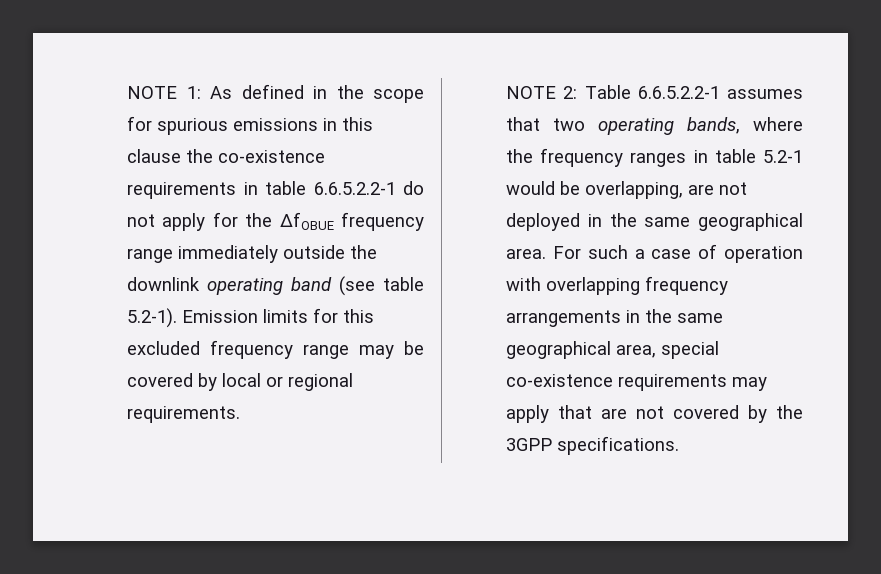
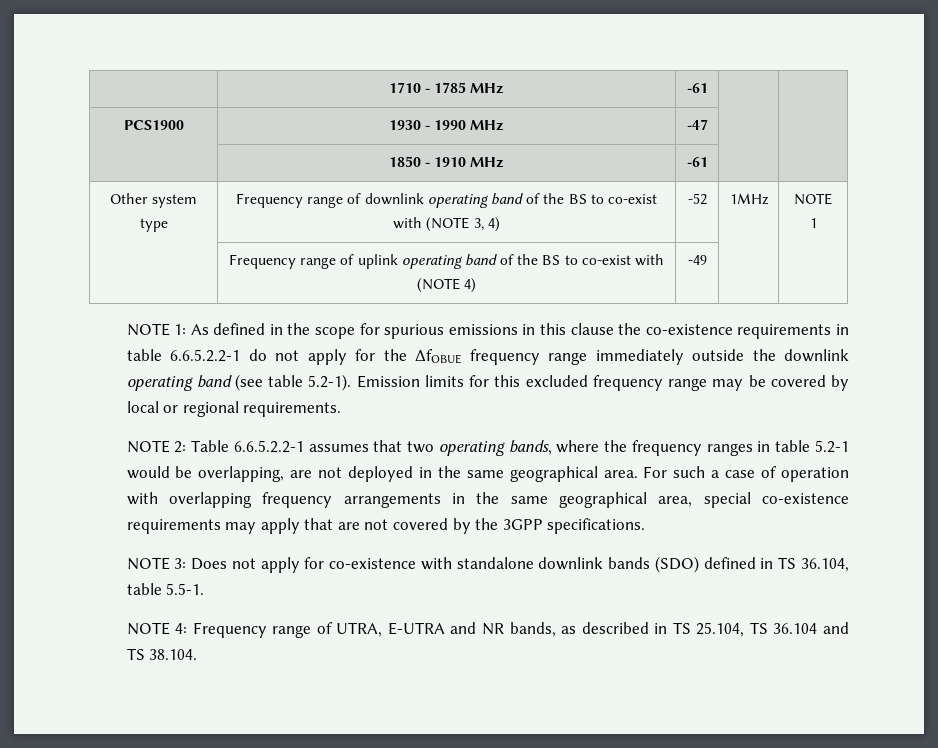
(127, 92) none -> [388,82,505,94] [686,83,708,93] [123,120,184,130] [388,120,505,131] [686,119,708,130] [388,156,505,168] [686,157,708,167] [109,193,198,208] [139,218,168,232] [236,193,657,208] [393,217,500,232] [687,193,707,205] [729,193,769,205] [794,193,832,205] [809,218,817,228] [228,254,665,269] [416,278,477,293] [687,255,707,265] | 1710 - 1785 MHz | -61 | | // PCS1900 | 1930 - 1990 MHz | -47 | | // | 1850 - 1910 MHz | -61 | | // Other system type | Frequency range of downlink operating band of the BS to co-exist with (NOTE 3, 4) | -52 | 1MHz | NOTE 1 // | Frequency range of uplink operating band of the BS to co-exist with (NOTE 4) | -49 | | //
(680, 445) none -> [126,556,849,573] [126,583,205,595] [126,622,849,638] [126,648,198,660] // NOTE 3: Does not apply for co-existence with standalone downlink bands (SDO) defined in TS 36.104, table 5.5-1. // NOTE 4: Frequency range of UTRA, E-UTRA and NR bands, as described in TS 25.104, TS 36.104 and TS 38.104.

